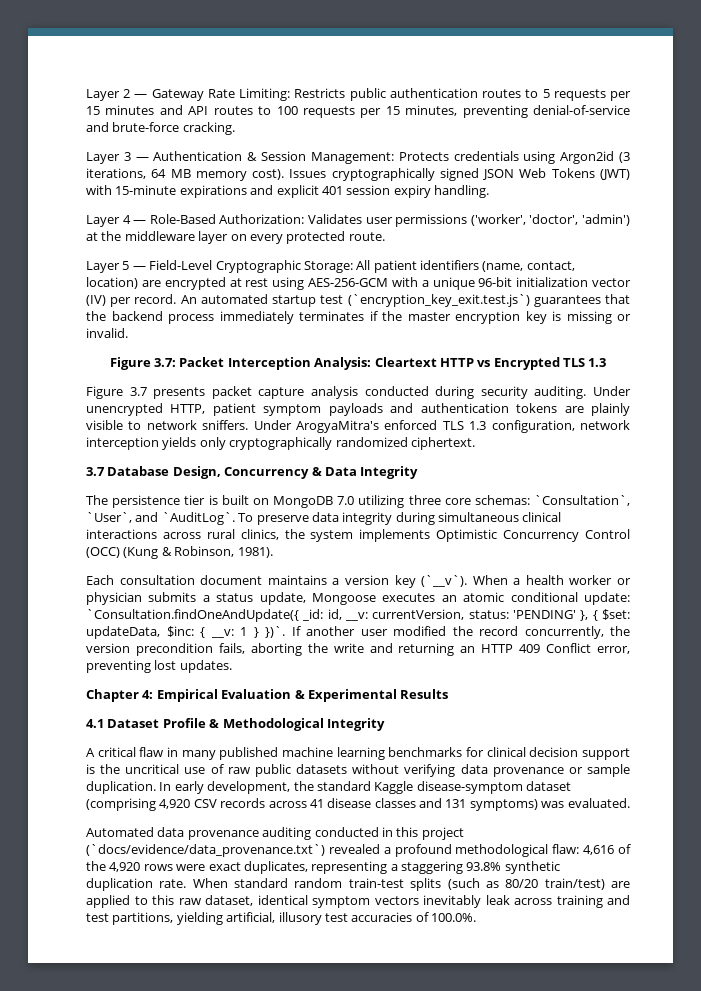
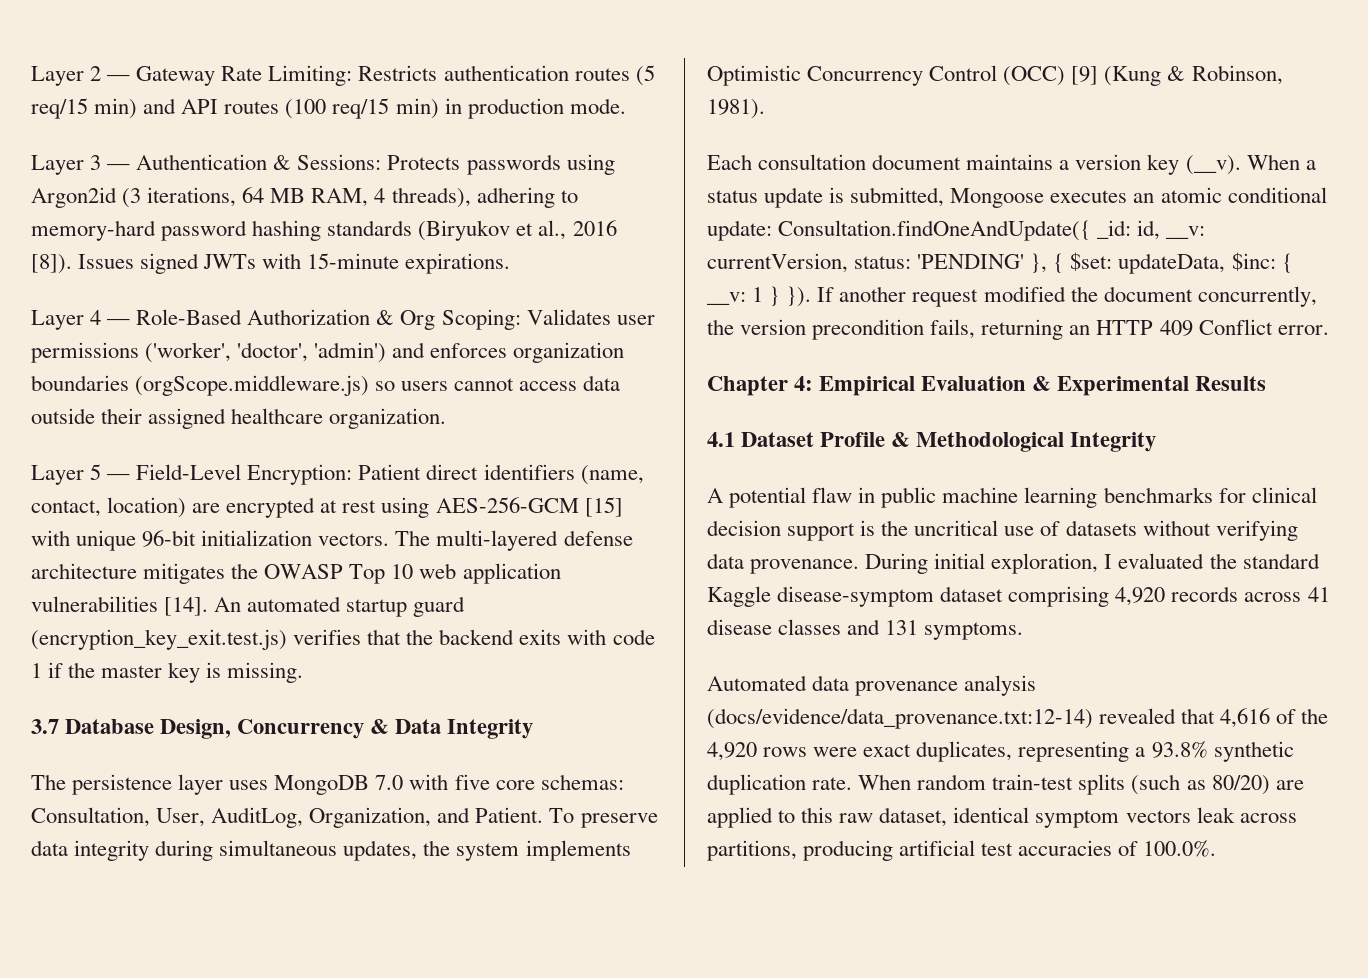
[349,88,386,101] public -> (438, 73) none
[525,89,631,101] [86,105,630,118] [86,122,235,135] to 5 requests per 15 minutes and API routes to 100 requests per 15 minutes, preventing denial-of-service and brute-force cracking. -> [635,65,655,86] [31,98,626,119] (5 req/15 min) and API routes (100 req/15 min) in production mode.
[261,151,519,164] Session Management: Protects credentials -> [297,154,561,175] Sessions: Protects passwords
[195,168,630,181] [86,185,489,198] memory cost). Issues cryptographically signed JSON Web Tokens (JWT) with 15-minute expirations and explicit 401 session expiry handling. -> [311,187,578,208] [31,220,617,241] [31,253,511,274] RAM, 4 threads), adhering to memory-hard password hashing standards (Biryukov et al., 2016 [8]). Issues signed JWTs with 15-minute expirations.
[219,214,305,224] Authorization: -> [247,309,521,330] Authorization & Org Scoping:
[86,231,385,244] at the middleware layer on every protected route. -> [392,342,625,363] [31,375,621,396] [31,408,447,429] and enforces organization boundaries (orgScope.middleware.js) so users cannot access data outside their assigned healthcare organization.
[215,260,417,273] Cryptographic Storage: All patient -> [247,464,479,485] Encryption: Patient direct
[391,277,429,287] with a -> [584,497,623,517] [31,530,70,546] [15] with
[592,278,631,287] [86,294,630,307] [86,311,364,324] vector (IV) per record. An automated startup test (`encryption_key_exit.test.js`) guarantees that the backend process immediately terminates -> [318,530,633,551] [31,563,561,584] [31,596,466,617] [31,629,655,650] [31,663,42,678] vectors. The multi-layered defense architecture mitigates the OWASP Top 10 web application vulnerabilities [14]. An automated startup guard (encryption_key_exit.test.js) verifies that the backend exits with code 1
[455,311,520,324] encryption -> (163, 671) none
[566,311,631,324] [86,328,128,338] [109,357,607,370] [86,386,632,399] [86,403,630,416] [86,420,630,433] [86,437,475,450] missing or invalid. // Figure 3.7: Packet Interception Analysis: Cleartext HTTP vs Encrypted TLS 1.3 // Figure 3.7 presents packet capture analysis conducted during security auditing. Under unencrypted HTTP, patient symptom payloads and authentication tokens are plainly visible to network sniffers. Under ArogyaMitra's enforced TLS 1.3 configuration, network interception yields only cryptographically randomized ciphertext. -> [227,662,304,683] missing.
[184,495,630,508] [86,512,235,525] tier is built on MongoDB 7.0 utilizing three core schemas: `Consultation`, `User`, and `AuditLog`. -> [178,774,624,795] [31,807,544,828] layer uses MongoDB 7.0 with five core schemas: Consultation, User, AuditLog, Organization, and Patient.
[522,512,562,522] [86,529,279,540] clinical interactions across rural clinics, -> [343,840,418,861] updates,
(120, 552) none -> [1071,66,1099,85] [9]
[421,575,468,587] (`__v`). -> [1185,155,1241,175] (__v).
[525,575,631,585] [86,592,306,605] health worker or physician submits a status update, -> [707,187,945,208] status update is submitted,
[86,609,299,622] `Consultation.findOneAndUpdate({ -> [778,220,1092,241] Consultation.findOneAndUpdate({
[265,626,285,638] })`. -> [786,286,812,307] }).
[360,629,388,636] user -> [912,289,979,307] request
[479,626,518,636] record -> [1103,286,1193,302] document
[250,643,393,656] aborting the write and -> (976, 329) none
[597,646,630,654] [86,660,232,673] error, preventing lost updates. -> [1277,325,1329,335] error.
[97,747,136,757] critical -> [729,487,807,508] potential
[181,747,279,760] many published -> [881,487,937,508] public
[227,764,291,777] raw public -> (1061, 528) none
[492,764,630,777] [86,781,291,794] provenance or sample duplication. In early development, -> [750,553,1205,574] provenance. During initial exploration, I evaluated
[86,798,217,811] (comprising 4,920 CSV -> [1008,586,1166,607] comprising 4,920
[469,798,630,811] symptoms) was evaluated. -> [924,622,1024,640] symptoms.
[262,827,464,840] [86,844,580,857] auditing conducted in this project (`docs/evidence/data_provenance.txt`) revealed a profound methodological flaw: -> [964,675,1037,696] [707,708,1216,729] analysis (docs/evidence/data_provenance.txt:12-14) revealed that
[401,861,463,874] staggering -> (1146, 752) none
[234,878,289,888] standard -> (912, 782) none
[505,878,605,890] 80/20 train/test) -> [1211,775,1270,795] 80/20)
[423,895,481,908] inevitably -> (1191, 816) none
[556,895,630,908] [86,912,322,925] training and test partitions, yielding artificial, illusory -> [707,840,976,861] partitions, producing artificial

